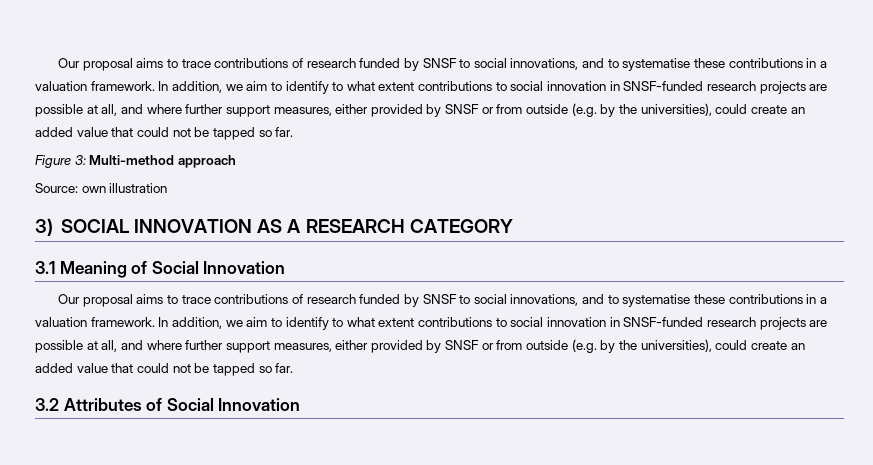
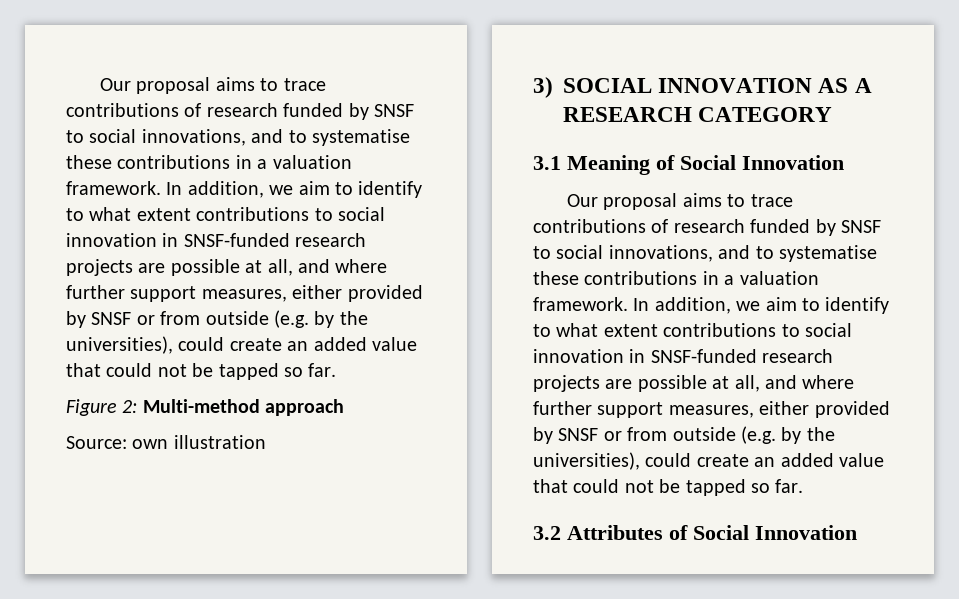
[74,155,86,165] 3: -> [122,400,138,413] 2:

